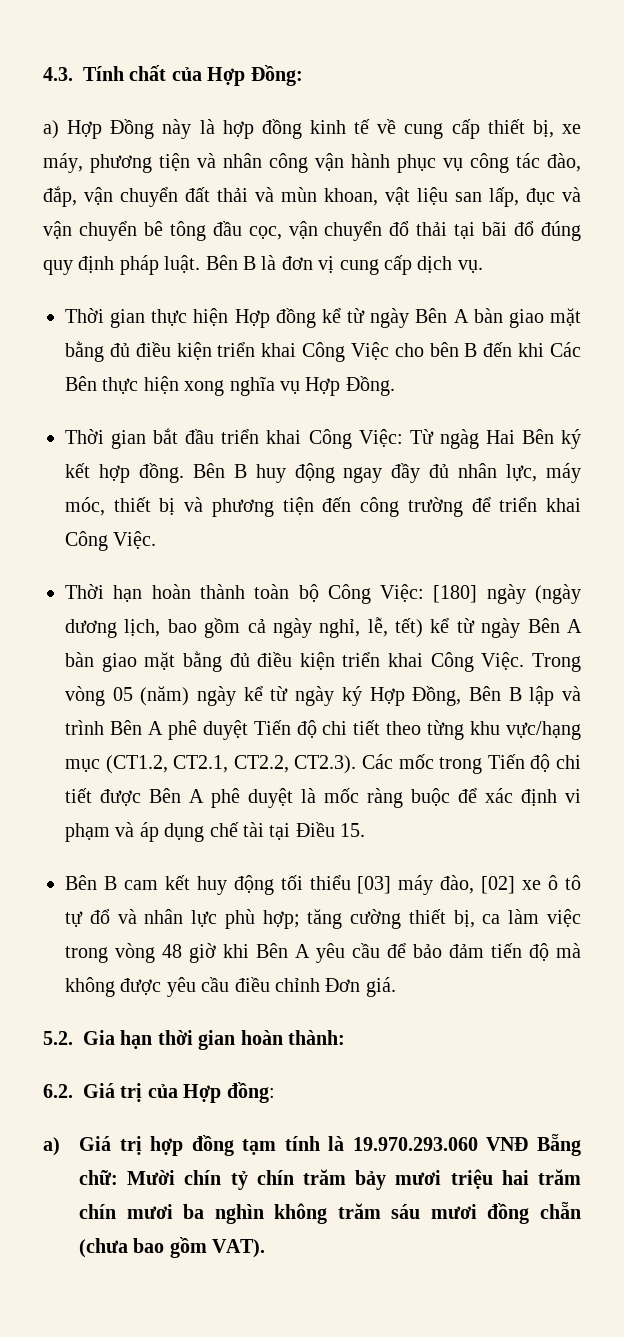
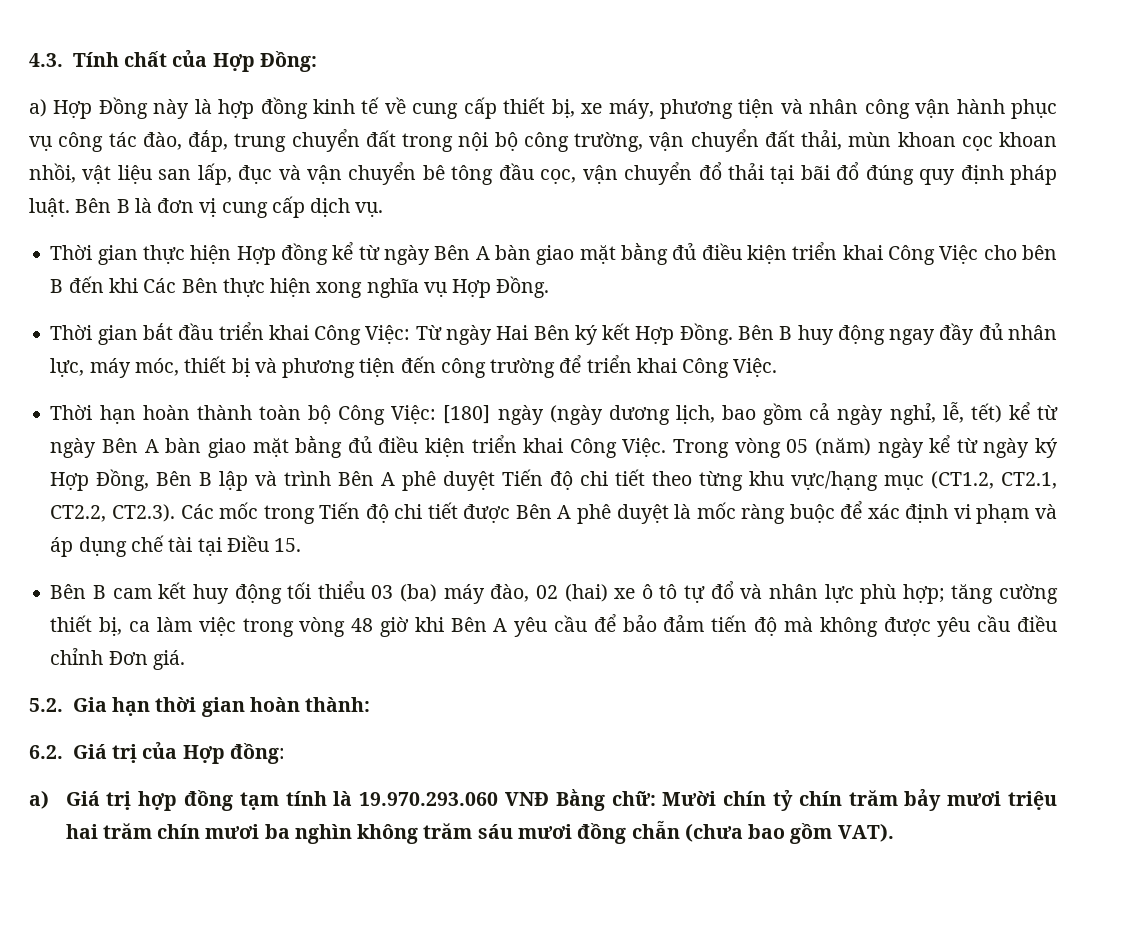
[84,187,378,207] vận chuyển đất thải và mùn khoan, -> [234,129,1057,152] [29,163,76,183] trung chuyển đất trong nội bộ công trường, vận chuyển đất thải, mùn khoan cọc khoan nhồi,
[439,429,479,449] ngàg -> [446,325,493,345] ngày
[98,463,184,483] hợp đồng. -> [635,323,733,345] Hợp Đồng.
[357,875,516,895] [03] máy đào, [02] -> [371,584,608,604] 03 (ba) máy đào, 02 (hai)
[536,1133,581,1156] Bẵng -> [555,789,605,811] Bằng

